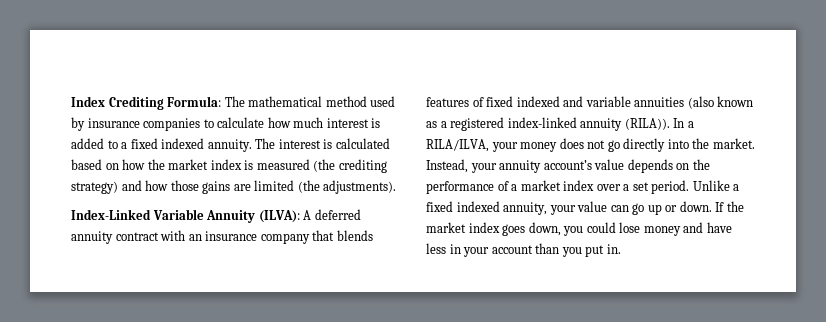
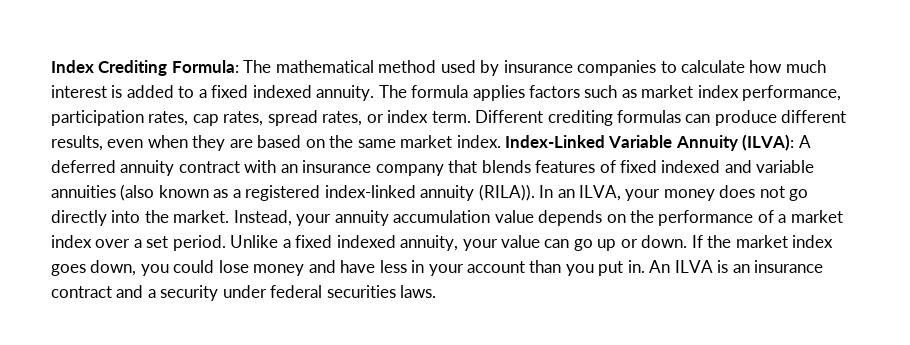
[278,138,390,149] [71,159,387,173] [71,180,397,194] interest is calculated based on how the market index is measured (the crediting strategy) and how those gains are limited (the adjustments). // -> [411,85,842,101] [51,110,847,126] [51,135,501,151] formula applies factors such as market index performance, participation rates, cap rates, spread rates, or index term. Different crediting formulas can produce different results, even when they are based on the same market index.
[687,121,694,128] [426,139,489,152] a RILA/ILVA, -> [557,185,622,201] an ILVA,
[543,160,592,170] account’s -> [393,210,491,223] accumulation
(621, 249) none -> [649,260,824,273] [51,285,437,301] An ILVA is an insurance contract and a security under federal securities laws.

